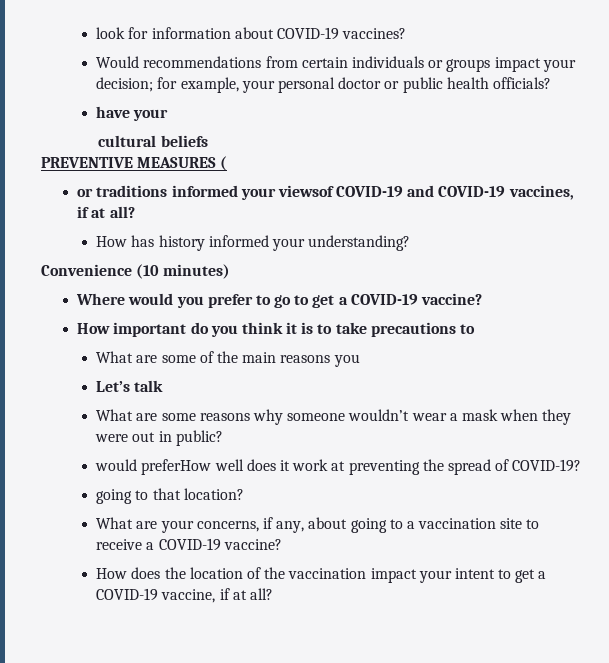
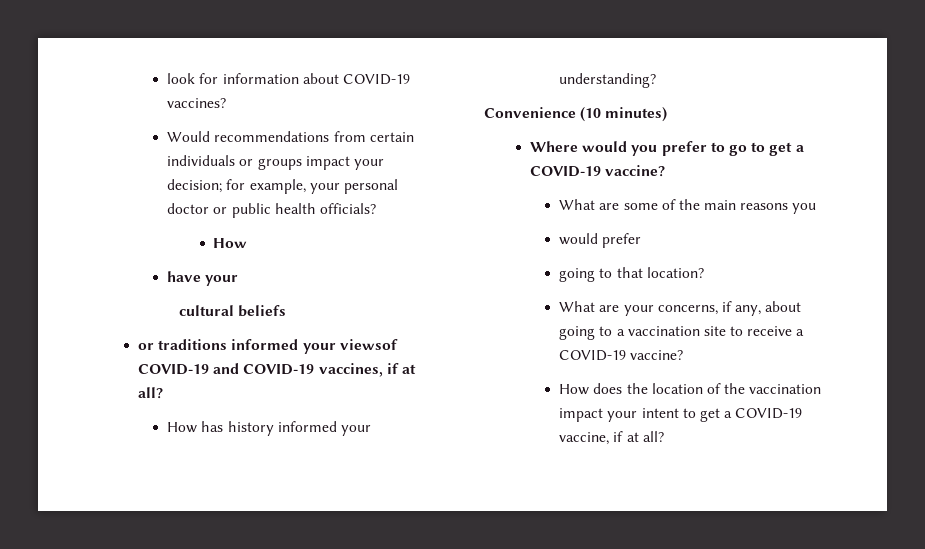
(551, 83) none -> [213,238,248,248] // How
[41,156,228,171] // PREVENTIVE MEASURES ( -> (287, 311) none
[77,322,476,337] // How important do you think it is to take precautions to -> (666, 171) none
[96,380,164,392] [96,409,572,425] [95,430,223,446] [95,459,582,475] Let’s talk // What are some reasons why someone wouldn’t wear a mask when they were out in public? // would preferHow well does it work at preventing the spread of COVID-19? -> [559,233,642,248] would prefer

